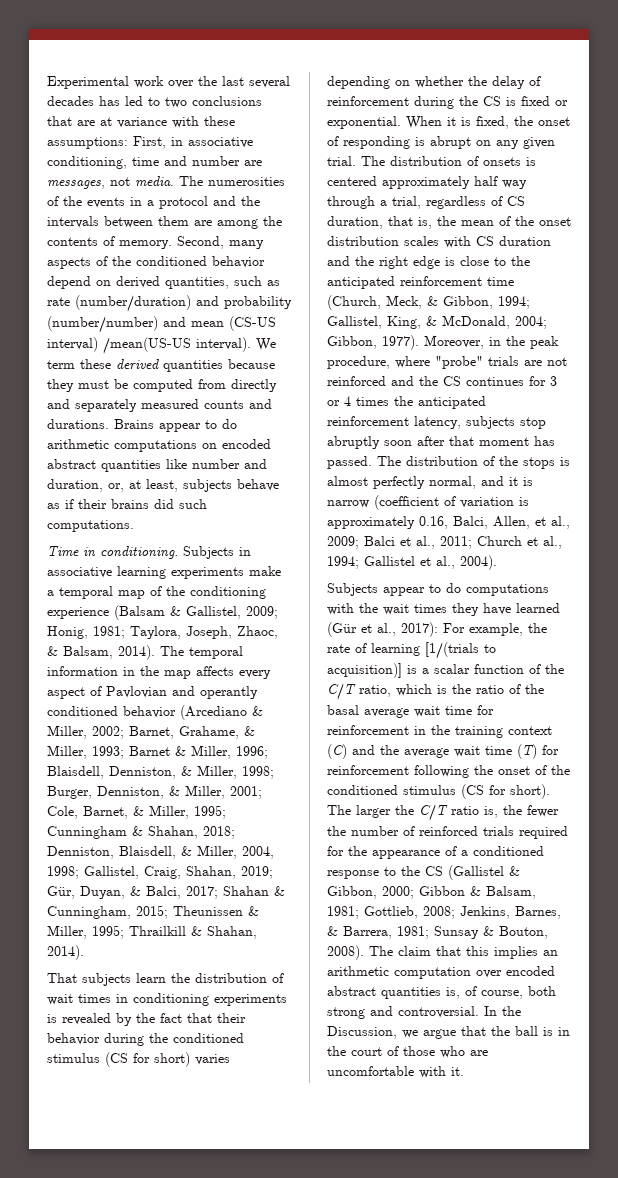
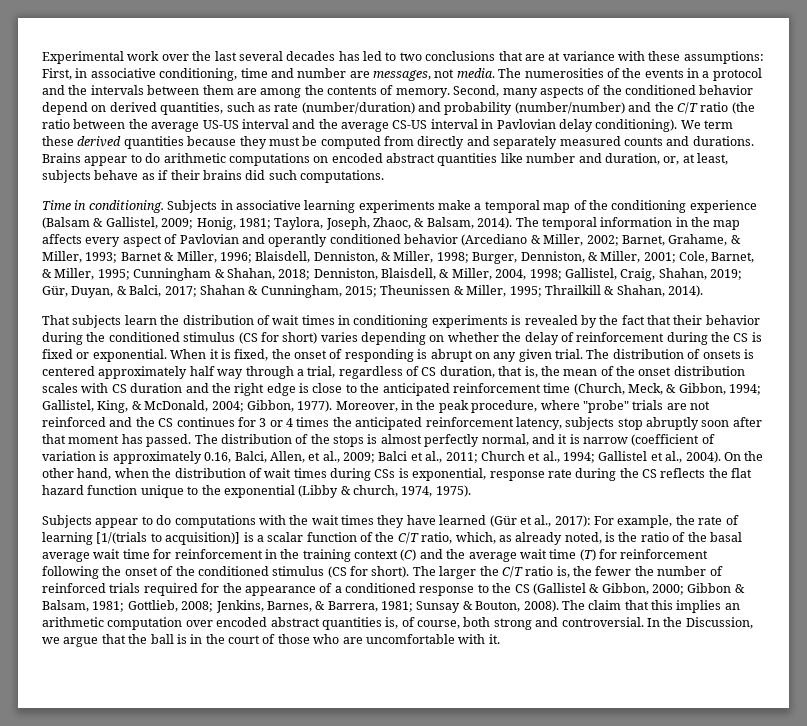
[191,316,276,331] [47,337,251,354] mean (CS-US interval) /mean(US-US interval). -> [654,102,755,114] [42,119,678,132] the C/T ratio (the ratio between the average US-US interval and the average CS-US interval in Pavlovian delay conditioning).
(497, 562) none -> [723,451,764,461] [42,468,753,481] [42,485,471,498] On the other hand, when the distribution of wait times during CSs is exponential, response rate during the CS reflects the flat hazard function unique to the exponential (Libby & church, 1974, 1975).
[396,684,432,696] which -> [455,532,602,545] which, as already noted,

